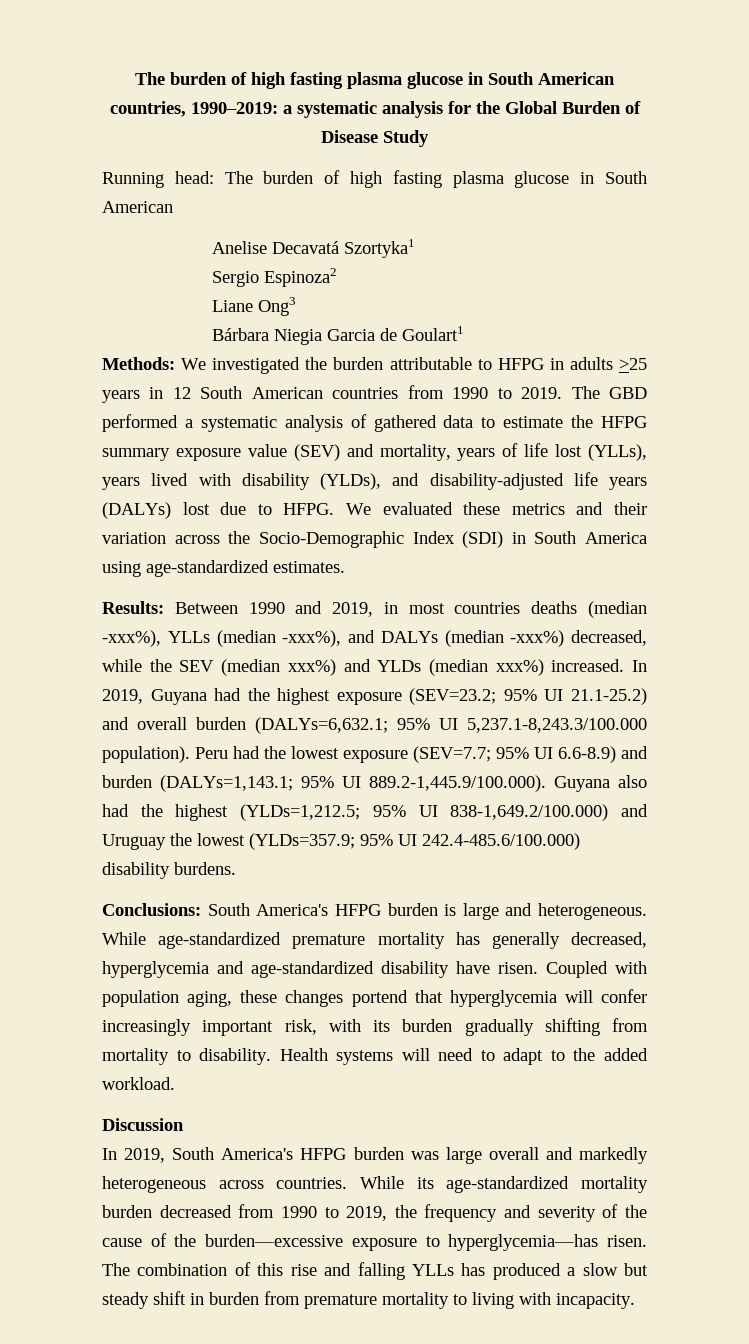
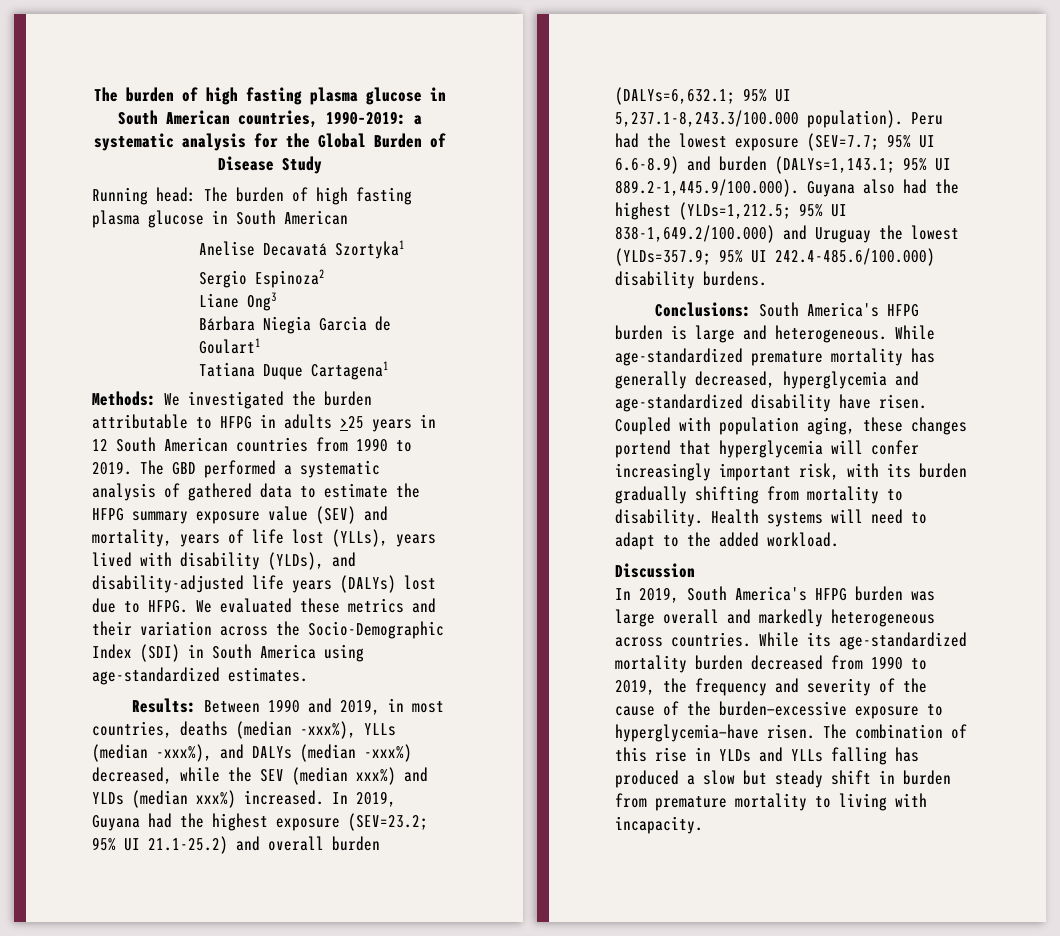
(465, 333) none -> [198,361,388,380] // Tatiana Duque Cartagena1
[454,602,521,614] countries -> [92,721,172,738] countries,
[448,1234,599,1251] hyperglycemia—has -> [615,724,759,742] hyperglycemia—have
[324,1262,454,1280] and falling YLLs -> [695,747,887,765] in YLDs and YLLs falling

